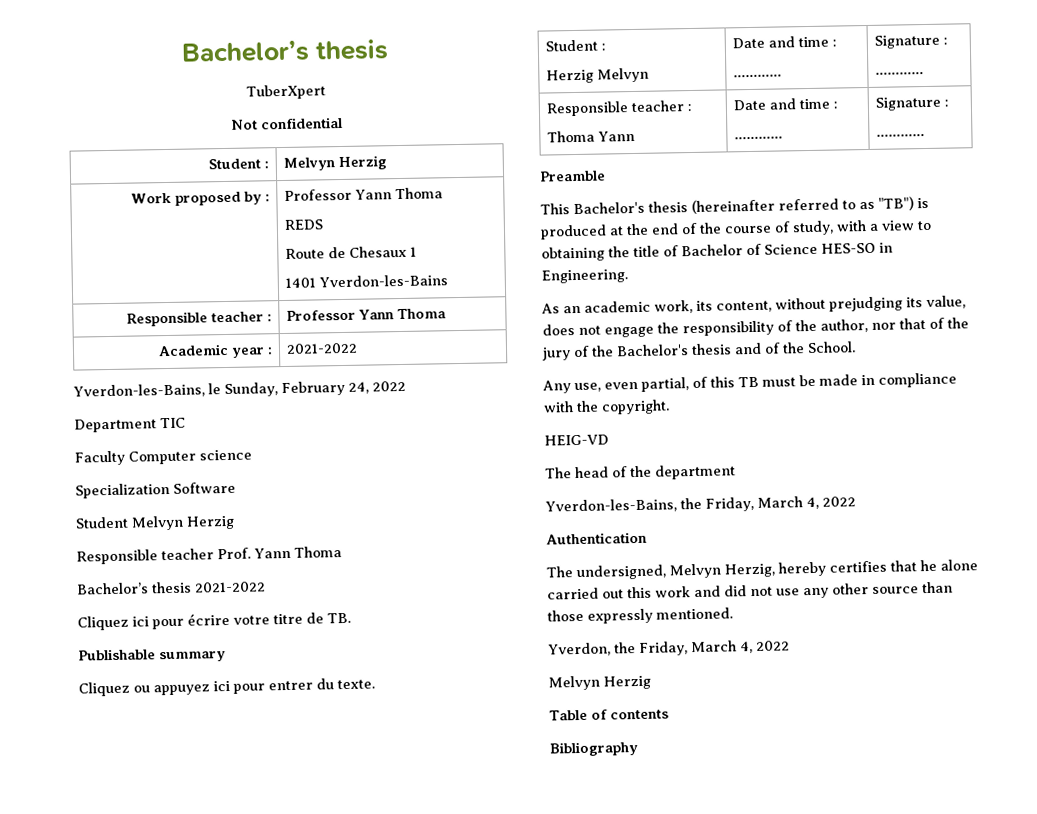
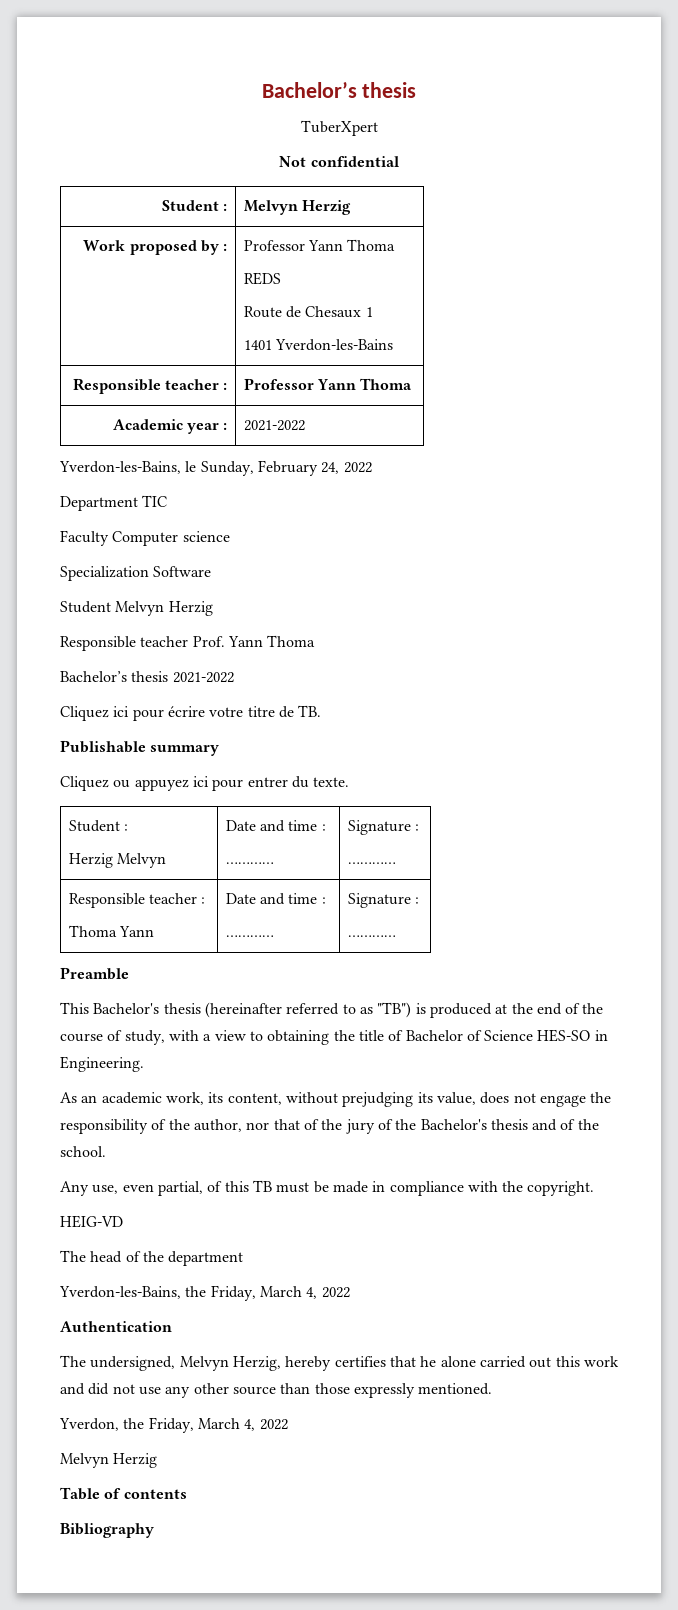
[807,341,856,354] School. -> [60,1146,106,1157] school.

